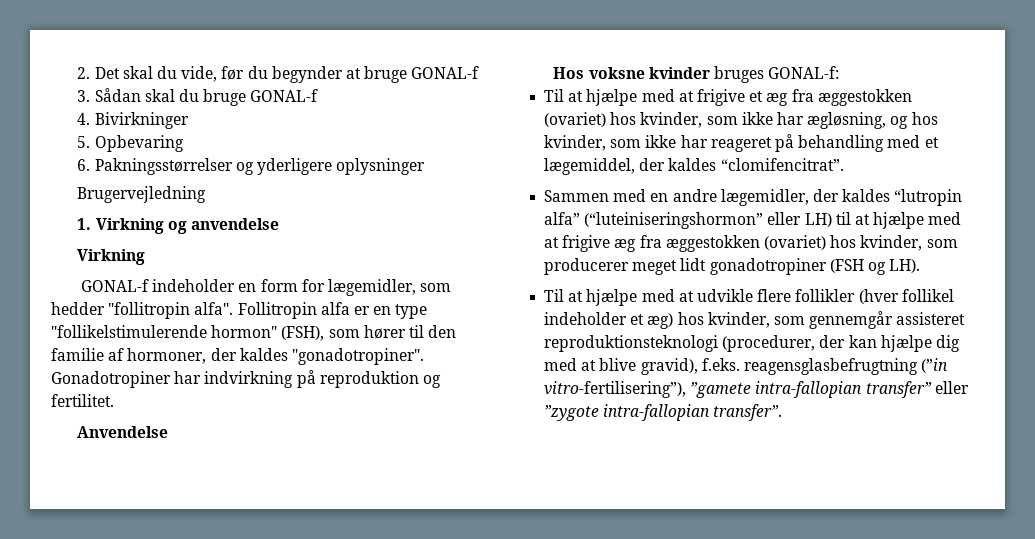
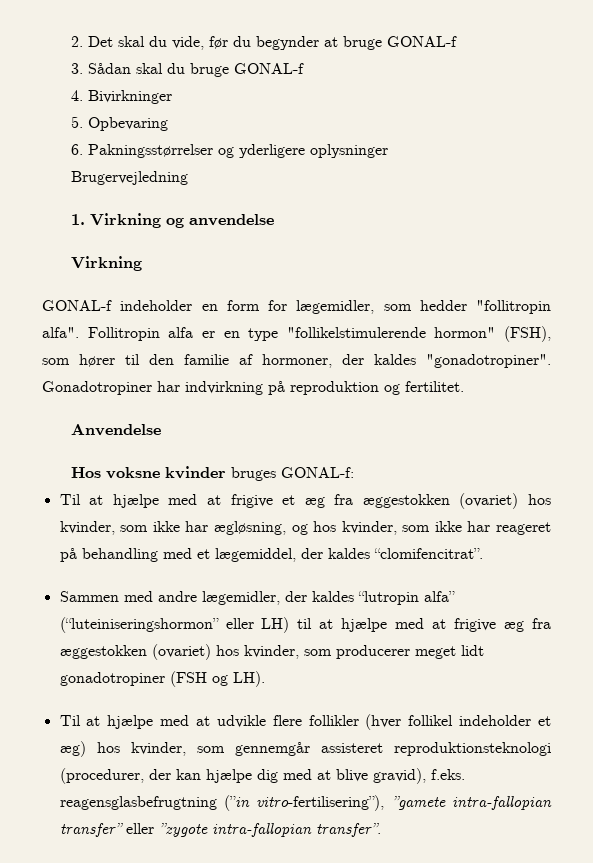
[650,193,669,202] en -> (153, 596) none

